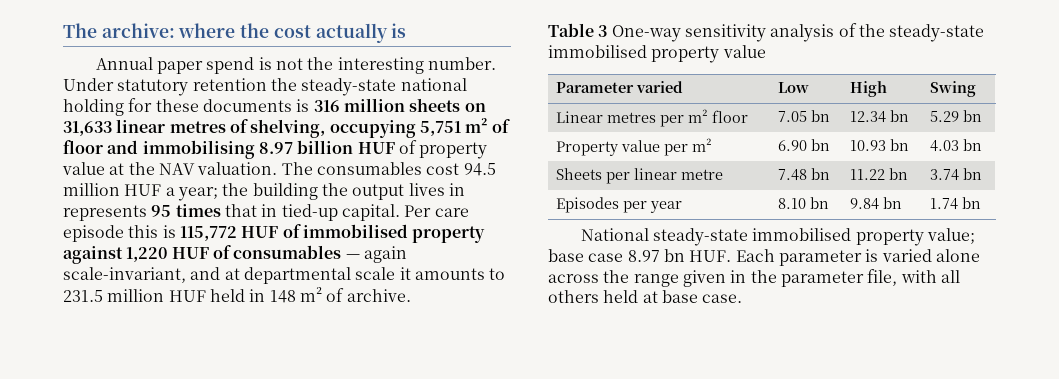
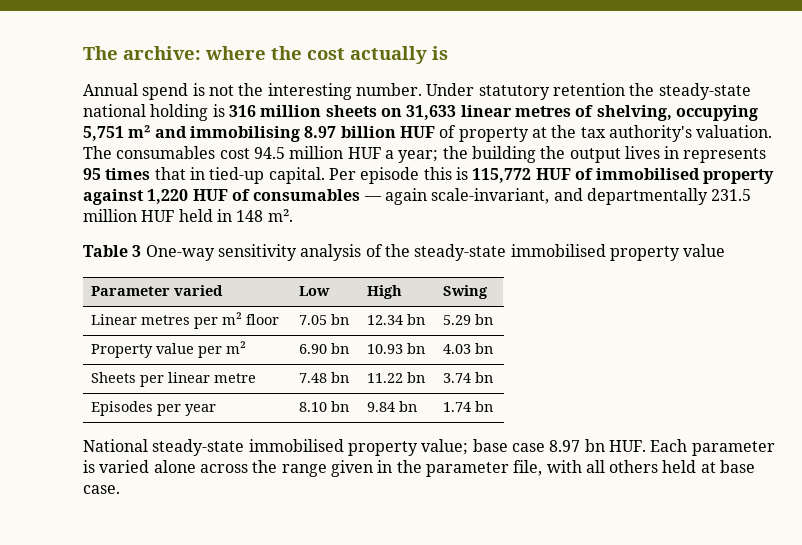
[157,61,204,74] paper -> (138, 89) none
[128,98,292,112] for these documents -> (209, 112) none
[491,119,510,133] [63,140,103,154] of floor -> (151, 131) none
[62,162,105,175] value -> (529, 134) none
[158,163,195,175] NAV -> [580,125,692,142] tax authority's
[434,208,469,217] care -> (356, 174) none
[224,267,506,284] at departmental scale it amounts to -> [586,188,708,205] departmentally
[299,287,411,302] m² of archive. -> [267,209,293,222] m².

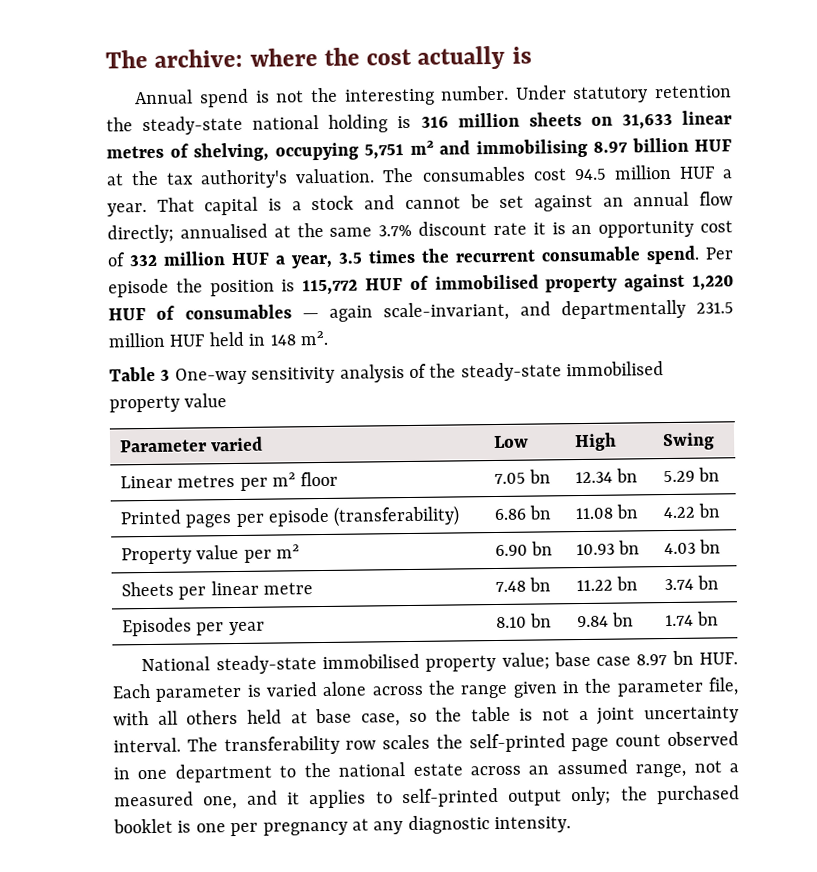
[439,125,529,142] of property -> (732, 145) none
[398,146,767,163] [83,167,452,184] year; the building the output lives in represents 95 times that in tied-up capital. Per episode this -> [107,191,733,217] [107,220,733,244] [107,245,733,269] [108,278,275,298] year. That capital is a stock and cannot be set against an annual flow directly; annualised at the same 3.7% discount rate it is an opportunity cost of 332 million HUF a year, 3.5 times the recurrent consumable spend. Per episode the position
(493, 319) none -> [119,505,461,528] [493,505,552,521] [574,504,639,520] [662,503,721,519] // Printed pages per episode (transferability) | 6.86 bn | 11.08 bn | 4.22 bn
[83,485,120,494] case. -> [360,706,740,727] [113,731,739,756] [113,759,739,783] [114,785,740,810] [113,815,572,837] case, so the table is not a joint uncertainty interval. The transferability row scales the self-printed page count observed in one department to the national estate across an assumed range, not a measured one, and it applies to self-printed output only; the purchased booklet is one per pregnancy at any diagnostic intensity.

